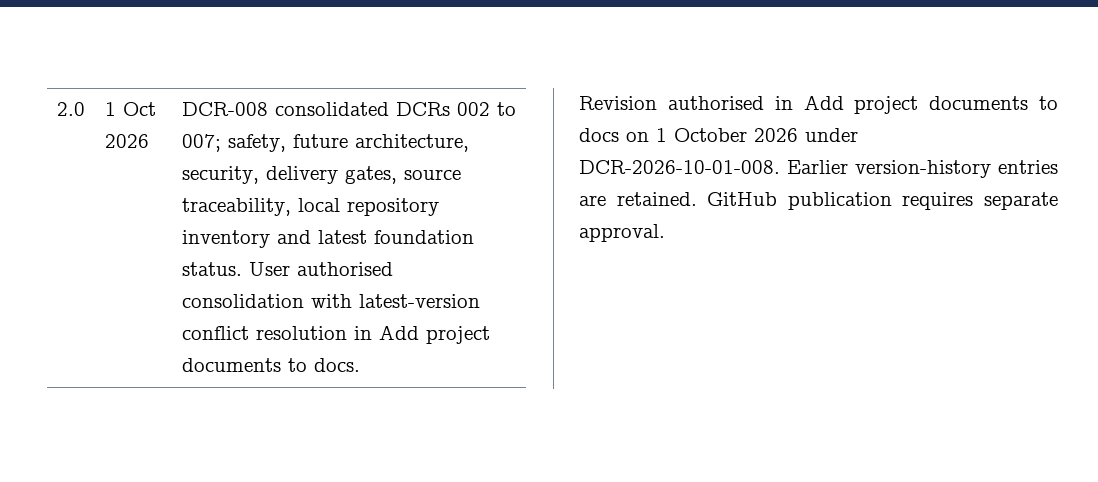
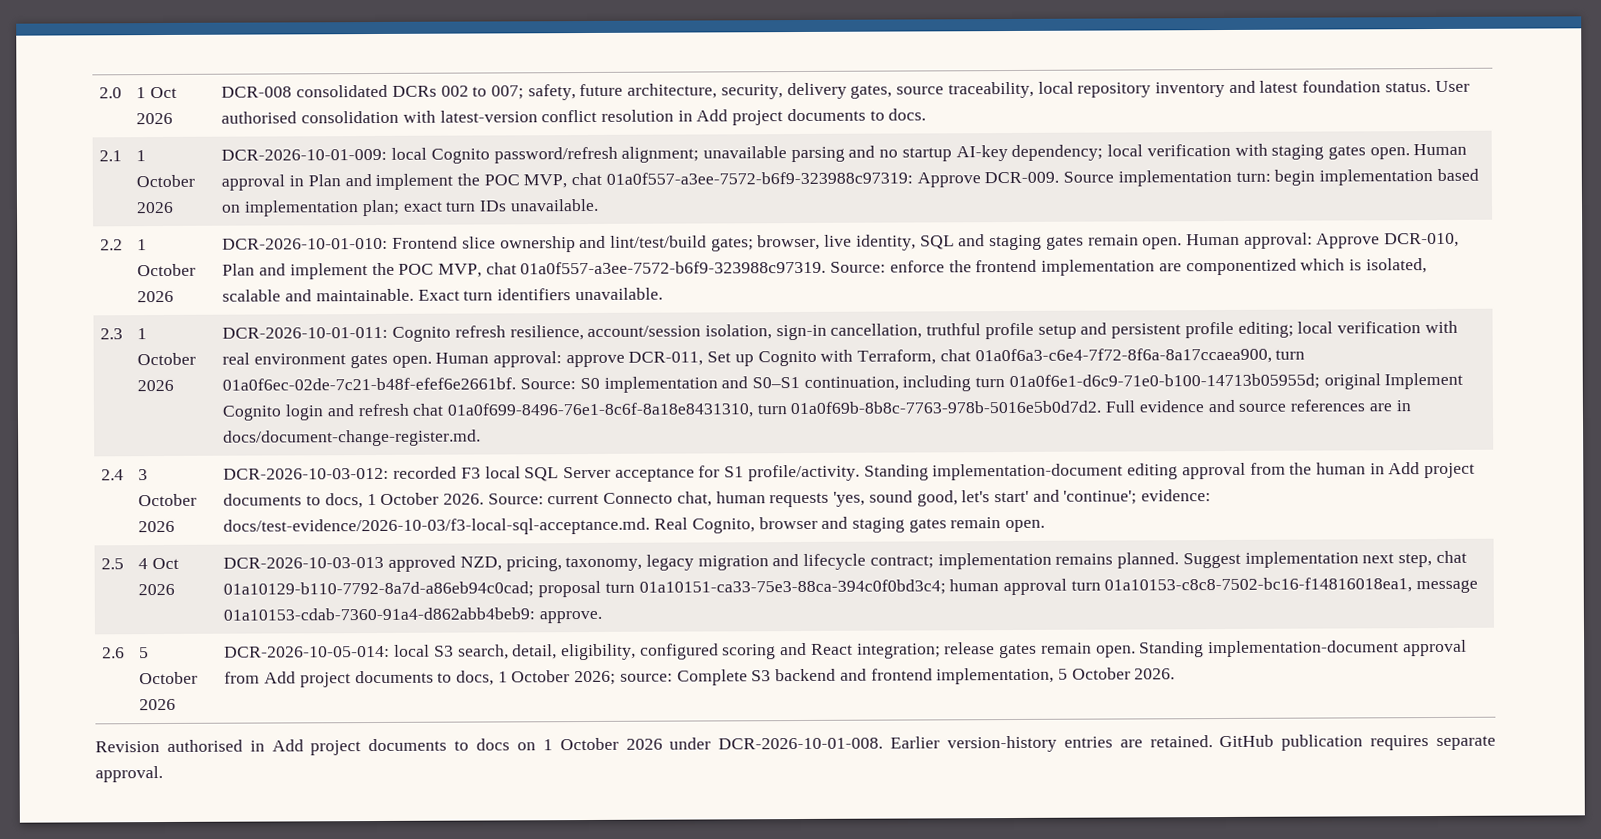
(360, 365) none -> [99,150,123,162] [136,150,147,162] [136,174,196,188] [136,201,175,214] [221,143,1468,164] [221,168,1479,191] [221,198,599,217] [100,239,124,251] [137,239,148,251] [137,263,197,277] [137,290,175,303] [222,232,1460,253] [222,258,1427,280] [222,287,663,302] [100,328,124,340] [137,328,148,340] [137,352,197,366] [137,379,175,392] [222,320,1458,342] [222,347,1306,369] [222,372,1464,393] [222,399,1411,421] [223,429,482,447] [101,469,125,481] [138,469,149,481] [138,493,198,507] [138,520,176,533] [223,462,1476,482] [223,489,1212,509] [223,516,1046,536] [101,558,125,570] [138,557,180,570] [138,583,176,596] [223,550,1467,572] [223,577,1479,598] [223,607,603,624] [102,647,126,659] [139,647,150,659] [139,671,199,685] [139,698,177,711] [224,639,1467,661] [224,667,1176,688] // 2.1 | 1 October 2026 | DCR-2026-10-01-009: local Cognito password/refresh alignment; unavailable parsing and no startup AI-key dependency; local verification with staging gates open. Human approval in Plan and implement the POC MVP, chat 01a0f557-a3ee-7572-b6f9-323988c97319: Approve DCR-009. Source implementation turn: begin implementation based on implementation plan; exact turn IDs unavailable. // 2.2 | 1 October 2026 | DCR-2026-10-01-010: Frontend slice ownership and lint/test/build gates; browser, live identity, SQL and staging gates remain open. Human approval: Approve DCR-010, Plan and implement the POC MVP, chat 01a0f557-a3ee-7572-b6f9-323988c97319. Source: enforce the frontend implementation are componentized which is isolated, scalable and maintainable. Exact turn identifiers unavailable. // 2.3 | 1 October 2026 | DCR-2026-10-01-011: Cognito refresh resilience, account/session isolation, sign-in cancellation, truthful profile setup and persistent profile editing; local verification with real environment gates open. Human approval: approve DCR-011, Set up Cognito with Terraform, chat 01a0f6a3-c6e4-7f72-8f6a-8a17ccaea900, turn 01a0f6ec-02de-7c21-b48f-efef6e2661bf. Source: S0 implementation and S0–S1 continuation, including turn 01a0f6e1-d6c9-71e0-b100-14713b05955d; original Implement Cognito login and refresh chat 01a0f699-8496-76e1-8c6f-8a18e8431310, turn 01a0f69b-8b8c-7763-978b-5016e5b0d7d2. Full evidence and source references are in docs/document-change-register.md. // 2.4 | 3 October 2026 | DCR-2026-10-03-012: recorded F3 local SQL Server acceptance for S1 profile/activity. Standing implementation-document editing approval from the human in Add project documents to docs, 1 October 2026. Source: current Connecto chat, human requests 'yes, sound good, let's start' and 'continue'; evidence: docs/test-evidence/2026-10-03/f3-local-sql-acceptance.md. Real Cognito, browser and staging gates remain open. // 2.5 | 4 Oct 2026 | DCR-2026-10-03-013 approved NZD, pricing, taxonomy, legacy migration and lifecycle contract; implementation remains planned. Suggest implementation next step, chat 01a10129-b110-7792-8a7d-a86eb94c0cad; proposal turn 01a10151-ca33-75e3-88ca-394c0f0bd3c4; human approval turn 01a10153-c8c8-7502-bc16-f14816018ea1, message 01a10153-cdab-7360-91a4-d862abb4beb9: approve. // 2.6 | 5 October 2026 | DCR-2026-10-05-014: local S3 search, detail, eligibility, configured scoring and React integration; release gates remain open. Standing implementation-document approval from Add project documents to docs, 1 October 2026; source: Complete S3 backend and frontend implementation, 5 October 2026.

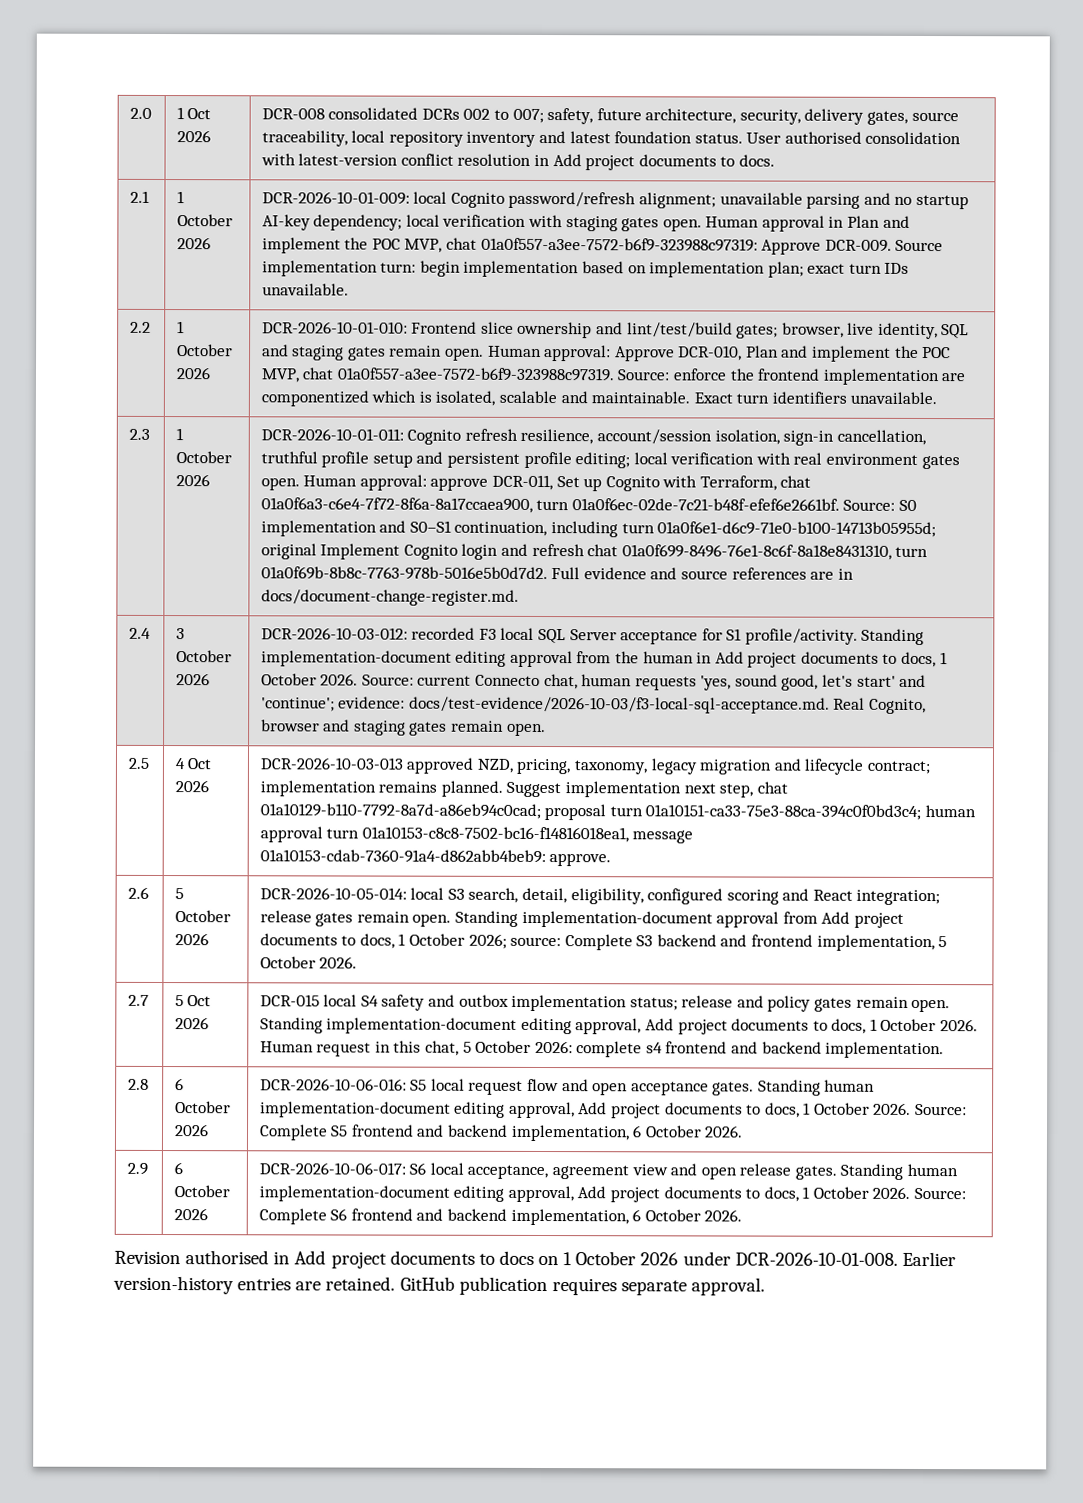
(1176, 674) none -> [127,994,149,1006] [174,995,212,1007] [174,1017,209,1030] [259,994,951,1013] [259,1017,979,1035] [259,1040,945,1059] [127,1078,149,1090] [174,1078,184,1091] [174,1101,231,1114] [173,1124,209,1137] [259,1078,876,1096] [259,1101,968,1119] [258,1124,744,1142] [126,1162,148,1175] [173,1162,183,1175] [173,1185,230,1198] [173,1208,208,1221] [258,1162,959,1180] [258,1185,967,1203] [258,1208,743,1226] // 2.7 | 5 Oct 2026 | DCR-015 local S4 safety and outbox implementation status; release and policy gates remain open. Standing implementation-document editing approval, Add project documents to docs, 1 October 2026. Human request in this chat, 5 October 2026: complete s4 frontend and backend implementation. // 2.8 | 6 October 2026 | DCR-2026-10-06-016: S5 local request flow and open acceptance gates. Standing human implementation-document editing approval, Add project documents to docs, 1 October 2026. Source: Complete S5 frontend and backend implementation, 6 October 2026. // 2.9 | 6 October 2026 | DCR-2026-10-06-017: S6 local acceptance, agreement view and open release gates. Standing human implementation-document editing approval, Add project documents to docs, 1 October 2026. Source: Complete S6 frontend and backend implementation, 6 October 2026.

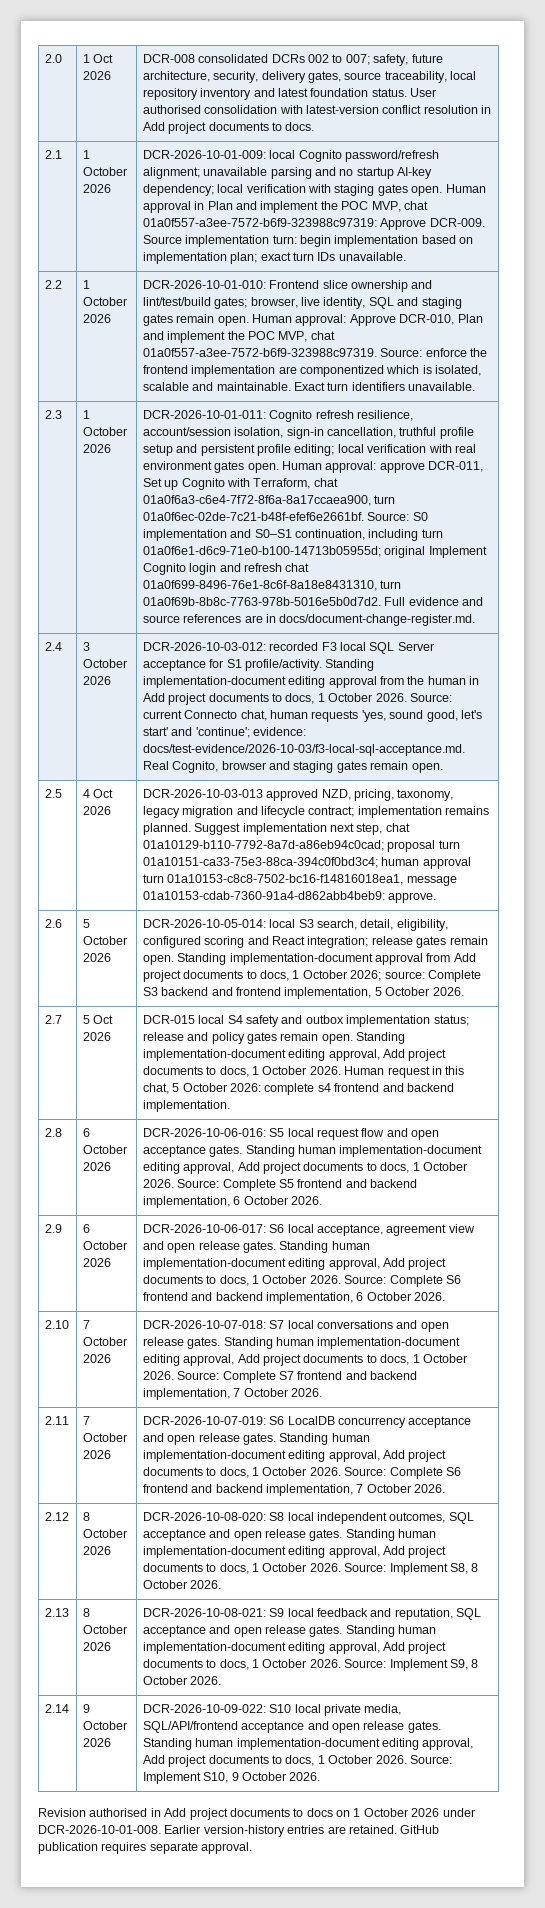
(743, 1215) none -> [44,1320,69,1329] [82,1320,90,1329] [82,1337,127,1346] [82,1354,111,1363] [142,1320,449,1332] [142,1337,461,1349] [142,1354,467,1366] [142,1371,418,1383] [142,1388,323,1400] [44,1416,69,1425] [82,1416,90,1425] [82,1433,127,1442] [82,1450,111,1459] [142,1416,472,1428] [142,1433,370,1445] [142,1450,447,1462] [142,1467,461,1479] [142,1484,446,1496] [44,1512,69,1521] [82,1512,90,1521] [82,1529,127,1538] [82,1546,111,1555] [142,1512,474,1524] [142,1529,437,1541] [142,1546,447,1558] [142,1563,479,1575] [142,1580,222,1589] [44,1608,69,1617] [82,1608,90,1617] [82,1625,127,1634] [82,1642,111,1651] [142,1608,482,1620] [142,1625,437,1637] [142,1642,447,1654] [142,1659,479,1671] [142,1676,222,1685] [44,1704,69,1713] [82,1704,90,1713] [82,1721,127,1730] [82,1738,111,1747] [142,1704,402,1716] [142,1721,441,1733] [142,1738,474,1750] [142,1755,452,1767] [142,1772,321,1784] // 2.10 | 7 October 2026 | DCR-2026-10-07-018: S7 local conversations and open release gates. Standing human implementation-document editing approval, Add project documents to docs, 1 October 2026. Source: Complete S7 frontend and backend implementation, 7 October 2026. // 2.11 | 7 October 2026 | DCR-2026-10-07-019: S6 LocalDB concurrency acceptance and open release gates. Standing human implementation-document editing approval, Add project documents to docs, 1 October 2026. Source: Complete S6 frontend and backend implementation, 7 October 2026. // 2.12 | 8 October 2026 | DCR-2026-10-08-020: S8 local independent outcomes, SQL acceptance and open release gates. Standing human implementation-document editing approval, Add project documents to docs, 1 October 2026. Source: Implement S8, 8 October 2026. // 2.13 | 8 October 2026 | DCR-2026-10-08-021: S9 local feedback and reputation, SQL acceptance and open release gates. Standing human implementation-document editing approval, Add project documents to docs, 1 October 2026. Source: Implement S9, 8 October 2026. // 2.14 | 9 October 2026 | DCR-2026-10-09-022: S10 local private media, SQL/API/frontend acceptance and open release gates. Standing human implementation-document editing approval, Add project documents to docs, 1 October 2026. Source: Implement S10, 9 October 2026.

